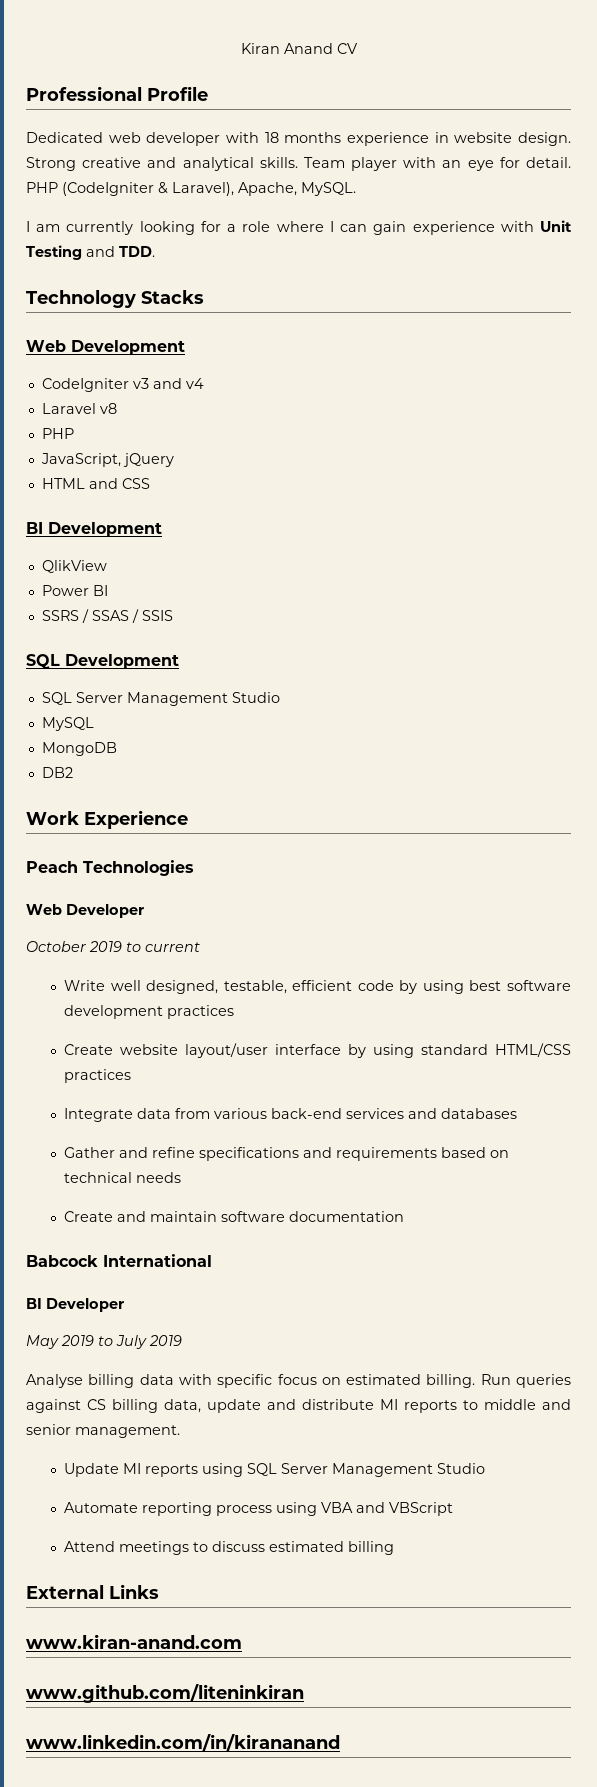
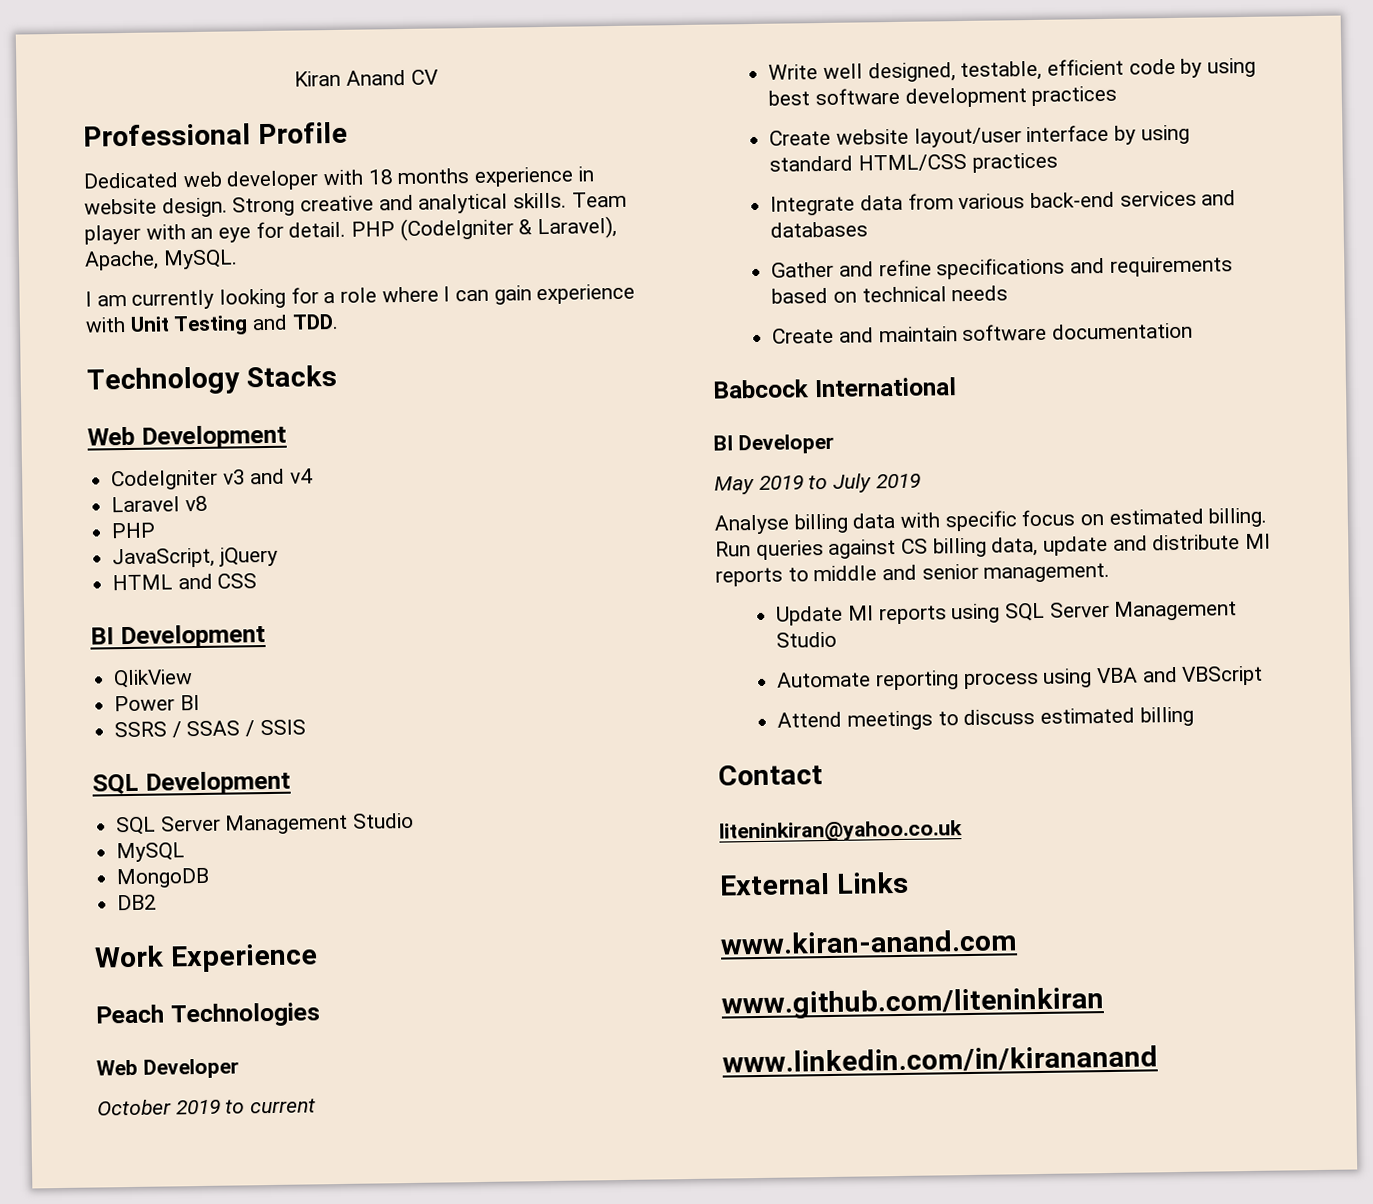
(395, 1548) none -> [718,764,823,786] [719,820,963,843] // Contact // liteninkiran@yahoo.co.uk

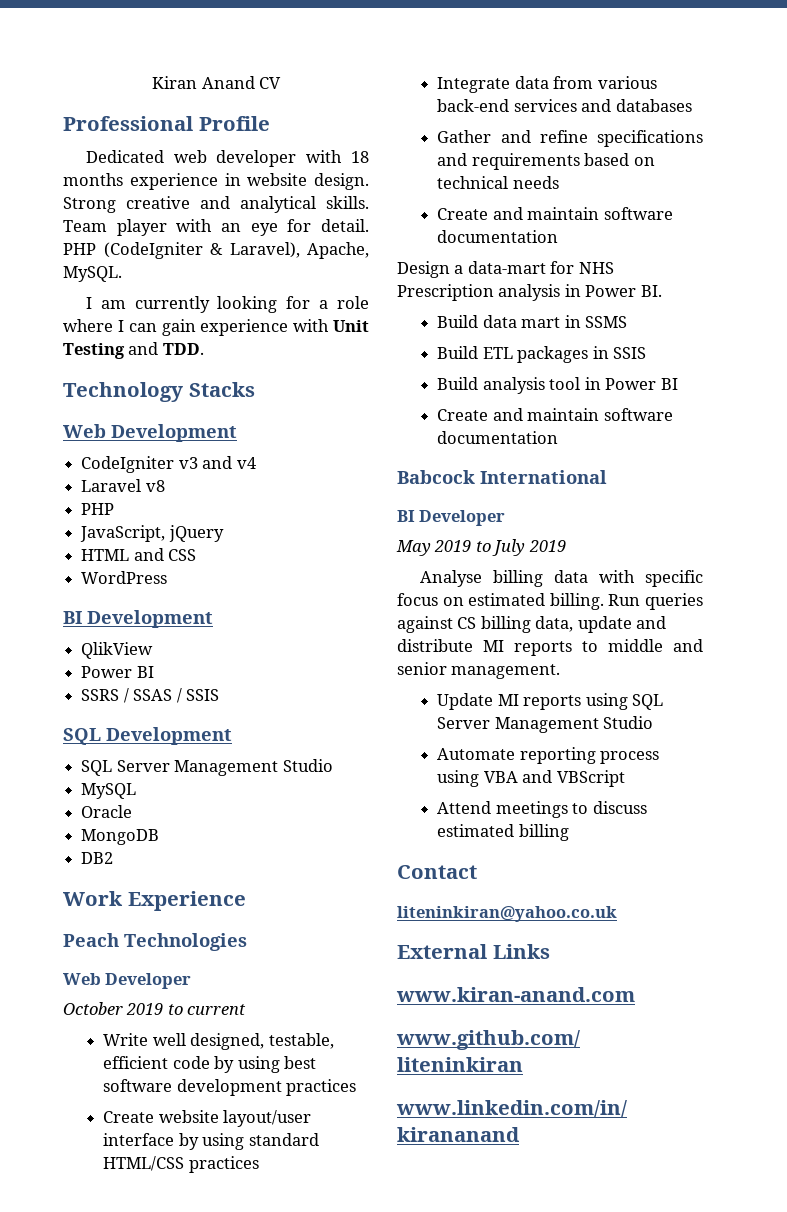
(258, 581) none -> [81,571,168,584] // WordPress
(186, 852) none -> [81,805,133,818] // Oracle
(1193, 331) none -> [397,261,614,278] [397,284,662,301] [437,315,628,328] [437,346,647,363] [437,377,678,394] [437,408,673,421] [437,431,559,444] // Design a data-mart for NHS Prescription analysis in Power BI. // Build data mart in SSMS // Build ETL packages in SSIS // Build analysis tool in Power BI // Create and maintain software documentation

